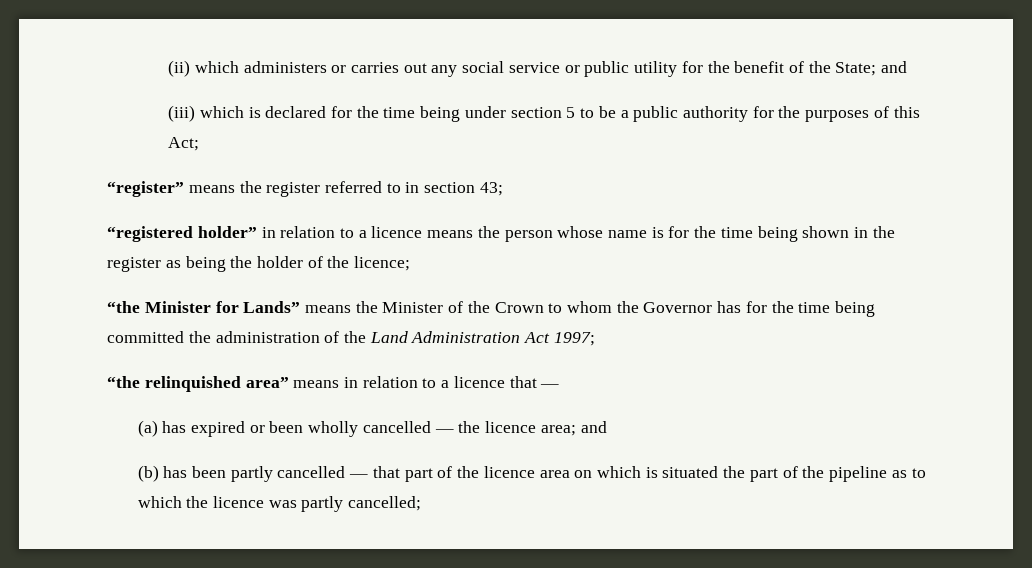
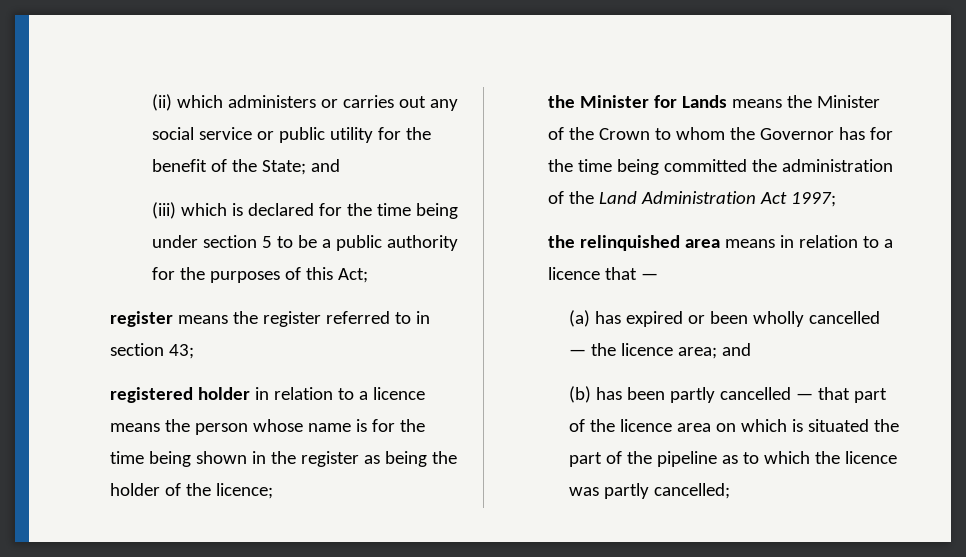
[107,181,185,197] “register” -> [109,311,173,327] register
[107,226,257,242] “registered holder” -> [109,387,250,403] registered holder
[107,301,141,313] “the -> [547,95,575,108] the
[243,301,301,313] Lands” -> [681,95,727,108] Lands
[107,376,289,392] “the relinquished area” -> [547,235,720,251] the relinquished area

